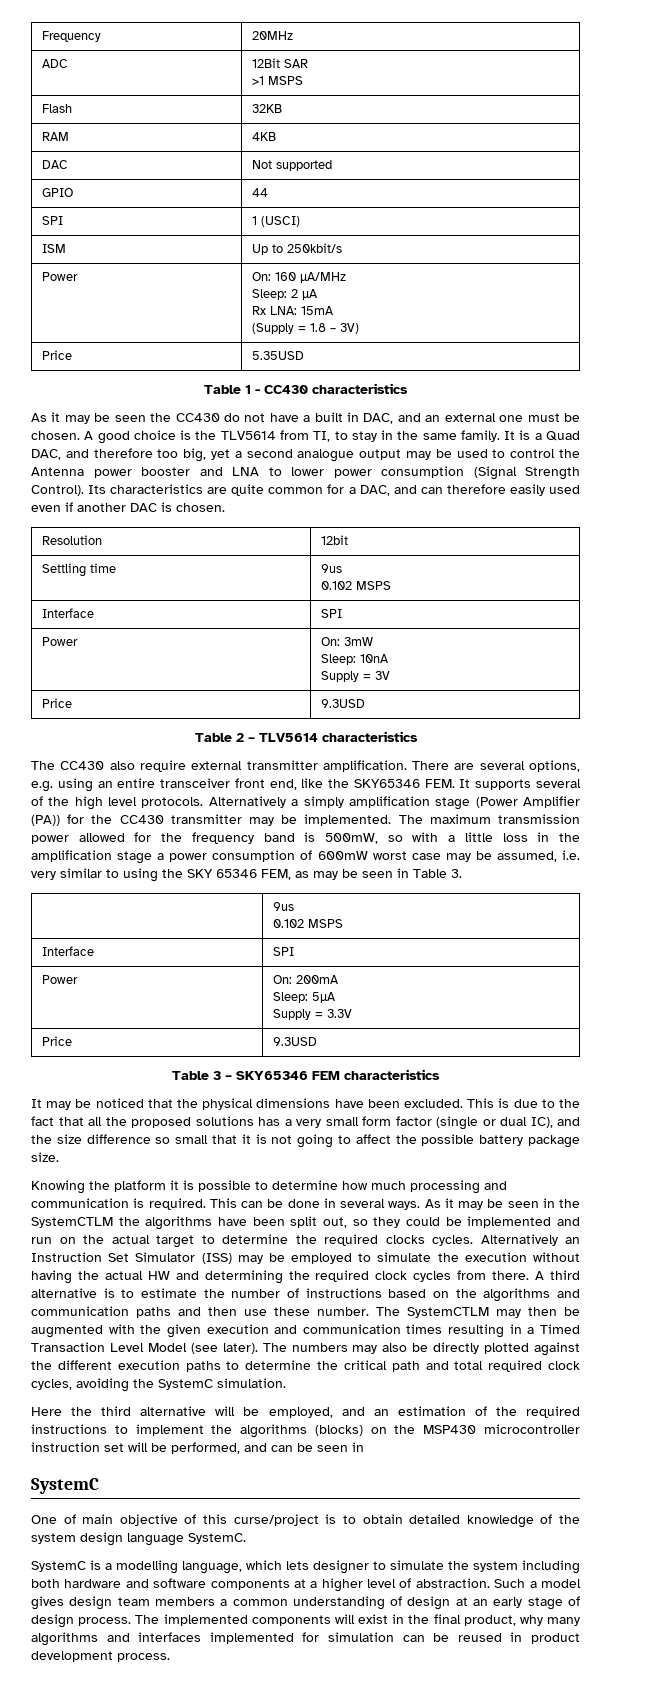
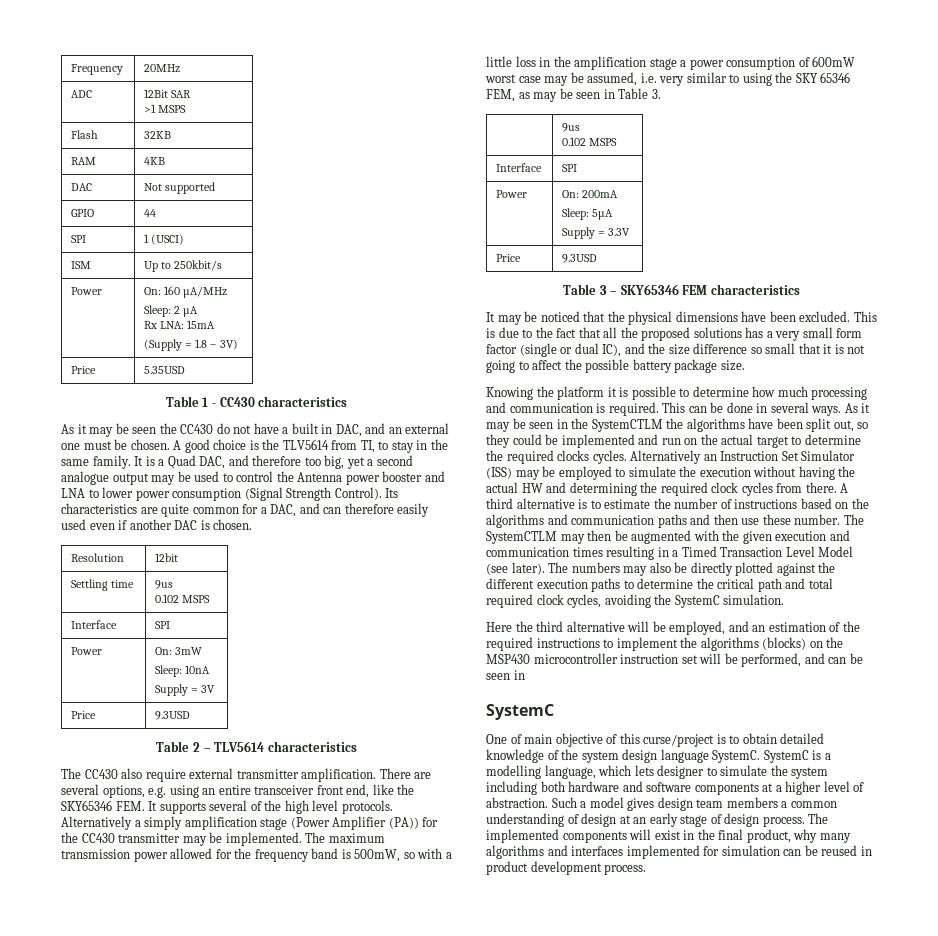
(246, 1538) // -> (761, 756) none

